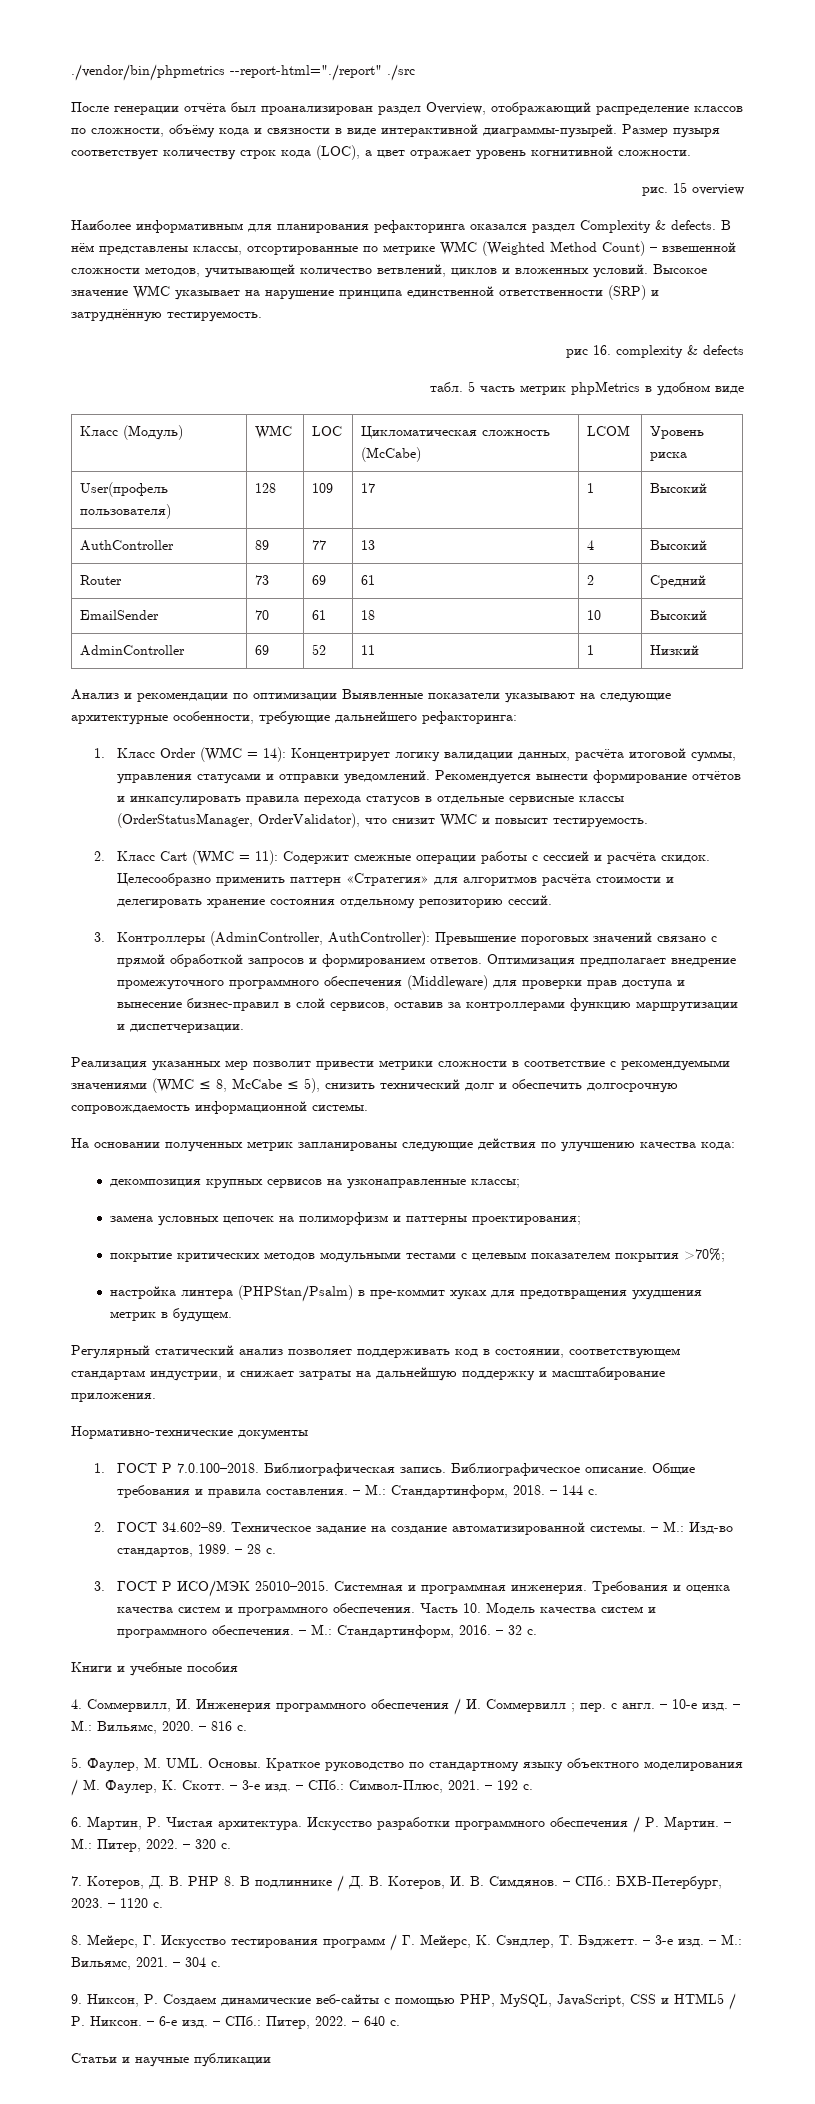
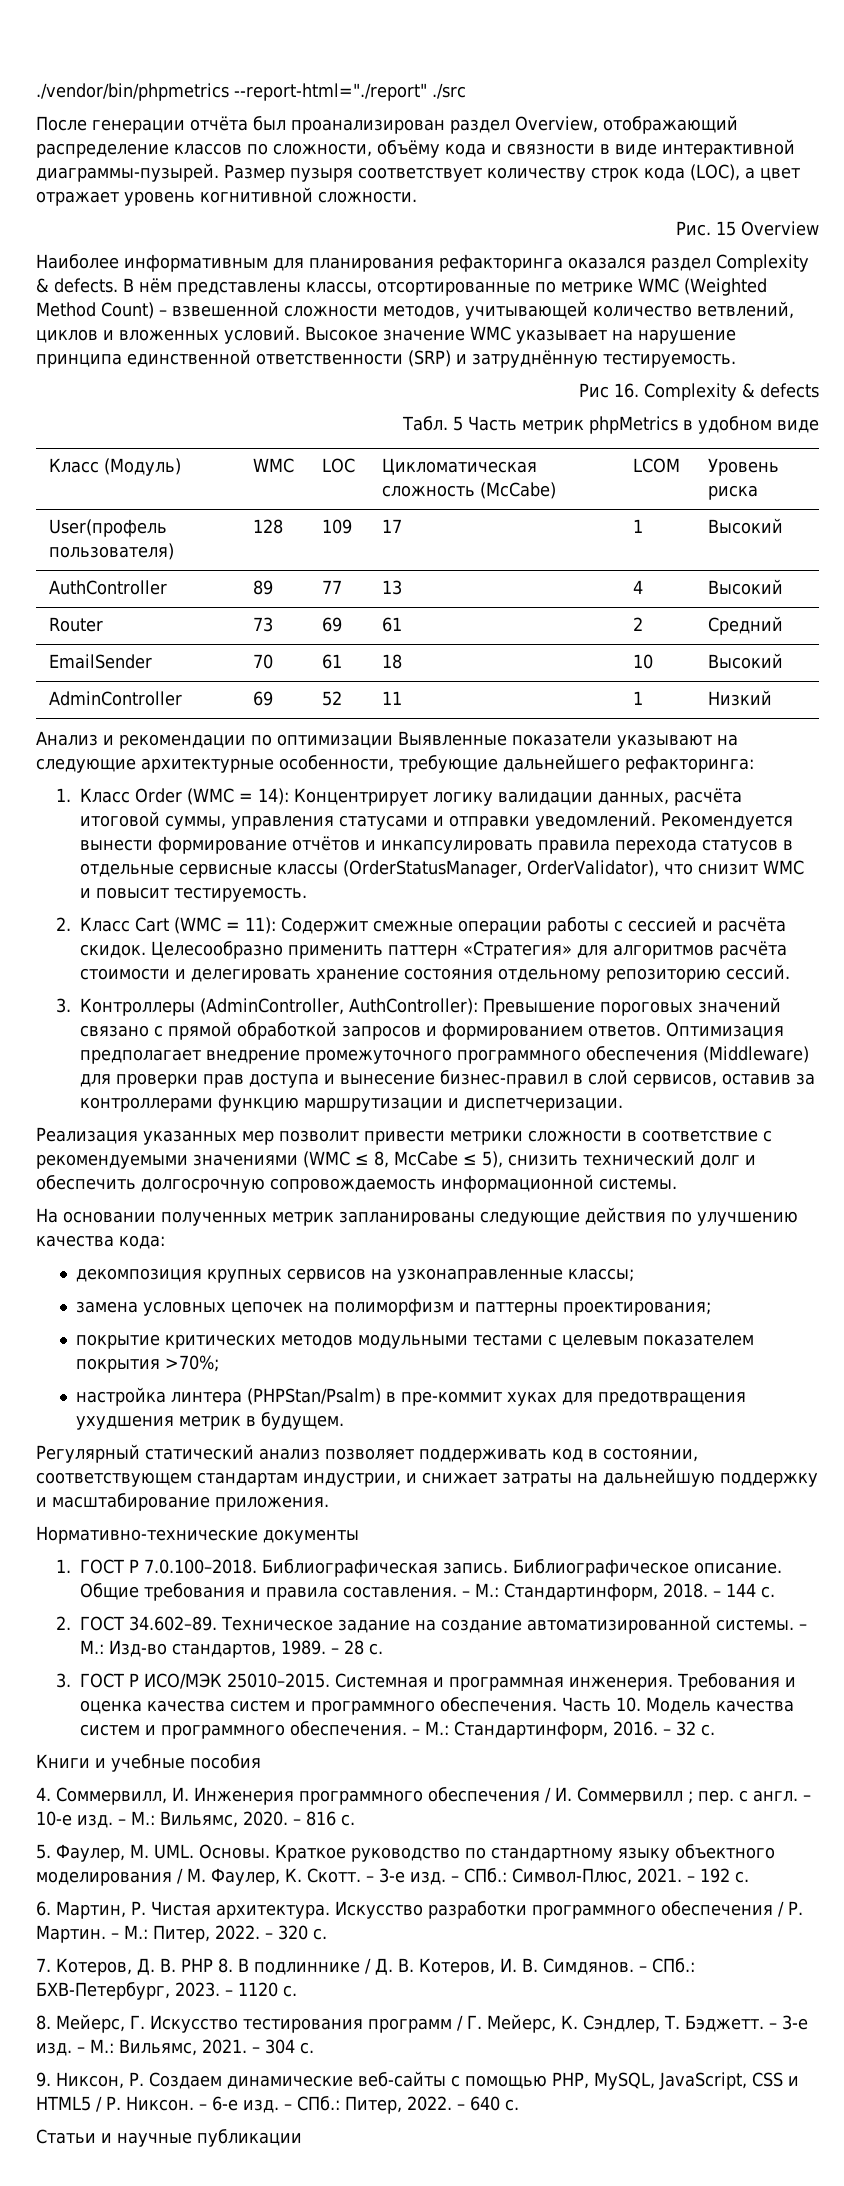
[642,182,744,196] рис. 15 overview -> [676,221,819,236] Рис. 15 Оverview
[566,345,683,358] рис 16. complexity -> [579,383,737,401] Рис 16. Сomplexity
[430,381,515,392] табл. 5 часть -> [402,416,517,431] Табл. 5 Часть

